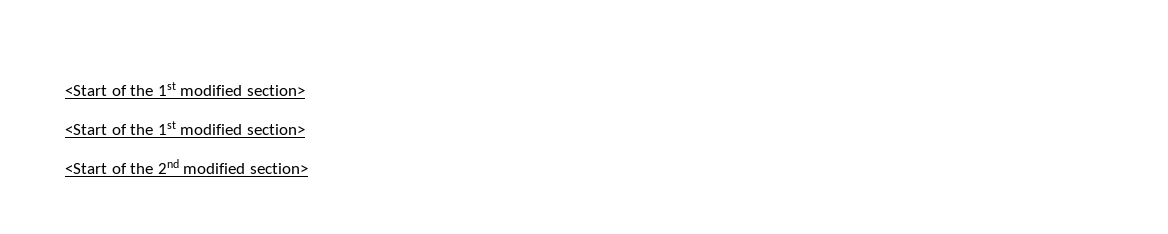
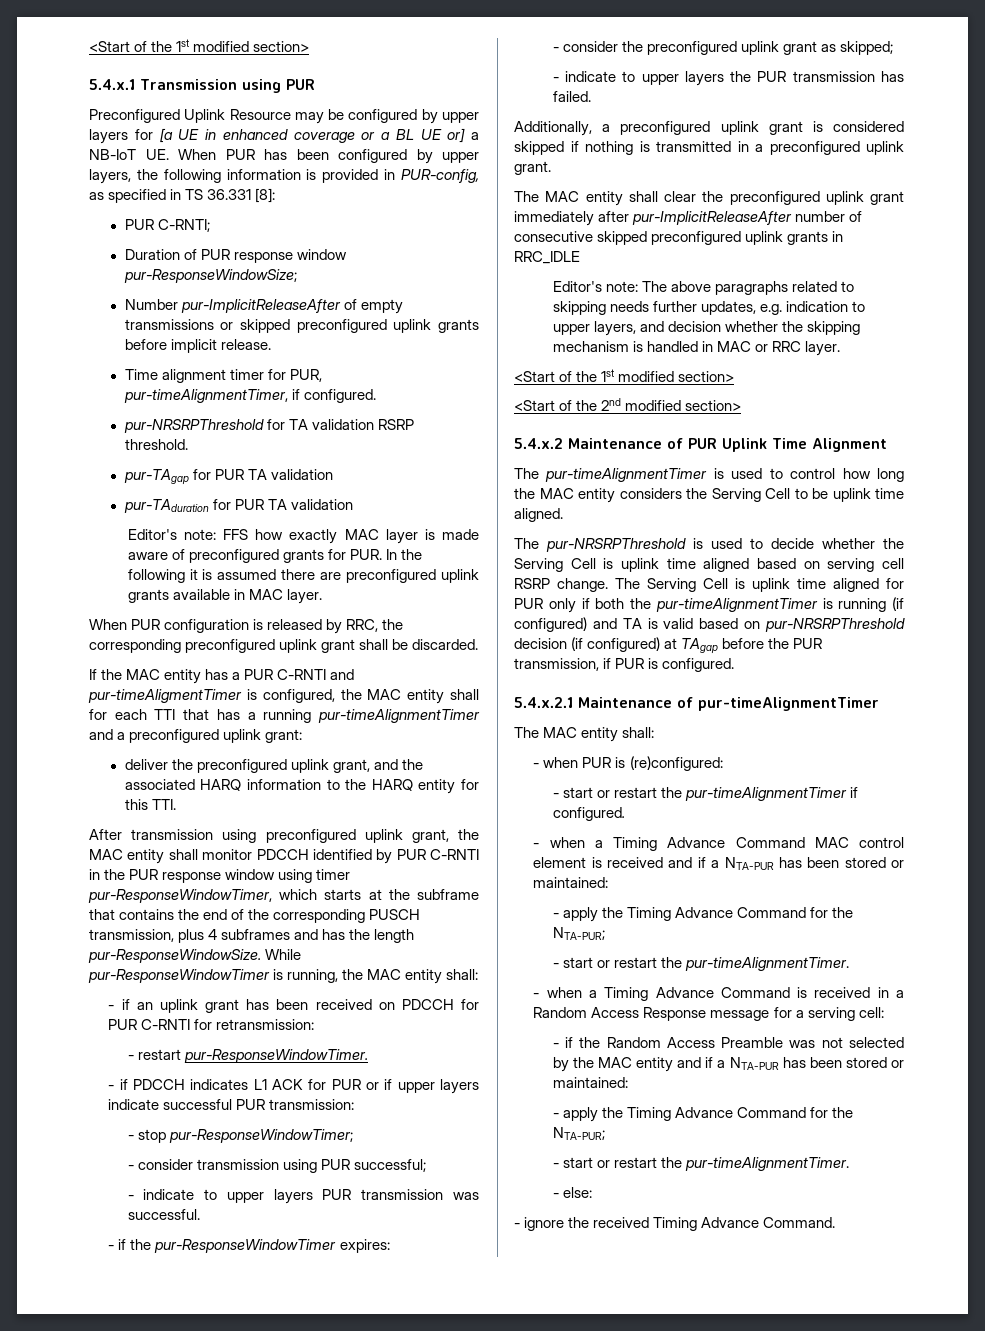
[65,82,305,96] <Start of the 1st modified section> -> [89,39,310,52] [89,79,315,93] [89,109,479,124] [89,128,479,144] [89,149,479,164] [89,169,480,184] [89,188,276,203] [124,219,210,232] [124,249,348,263] [123,269,297,283] [124,299,403,314] [124,319,479,333] [124,339,271,353] [124,369,323,383] [123,389,376,403] [123,419,415,433] [124,439,188,450] [123,469,334,485] [123,499,354,513] [127,529,480,544] [127,549,423,563] [127,569,480,583] [127,589,322,604] [89,619,404,634] [89,639,479,653] [89,669,355,684] [88,689,479,704] [89,709,480,723] [89,729,303,743] [124,759,424,773] [124,779,479,794] [124,799,176,810] [89,829,480,843] [89,849,479,864] [89,869,351,883] [88,889,479,903] [89,909,421,923] [89,929,415,943] [88,949,302,963] [88,969,479,984] [108,999,479,1013] [108,1019,315,1030] [127,1049,368,1063] [108,1079,479,1094] [108,1099,355,1110] [127,1129,353,1143] [127,1159,426,1173] [127,1189,479,1204] [127,1209,200,1220] [108,1239,390,1253] [552,41,894,55] [552,71,904,86] [552,91,591,102] [514,121,904,136] [514,141,904,155] [514,161,551,175] [514,191,904,206] [514,211,863,226] [514,231,844,245] [514,251,580,264] [552,281,854,295] [552,301,865,315] [552,321,860,336] [552,341,841,356] <Start of the 1st modified section> // 5.4.x.1 Transmission using PUR // Preconfigured Uplink Resource may be configured by upper layers for [a UE in enhanced coverage or a BL UE or] a NB-IoT UE. When PUR has been configured by upper layers, the following information is provided in PUR-config, as specified in TS 36.331 [8]: // PUR C-RNTI; // Duration of PUR response window pur-ResponseWindowSize; // Number pur-ImplicitReleaseAfter of empty transmissions or skipped preconfigured uplink grants before implicit release. // Time alignment timer for PUR, pur-timeAlignmentTimer, if configured. // pur-NRSRPThreshold for TA validation RSRP threshold. // pur-TAgap for PUR TA validation // pur-TAduration for PUR TA validation // Editor's note: FFS how exactly MAC layer is made aware of preconfigured grants for PUR. In the following it is assumed there are preconfigured uplink grants available in MAC layer. // When PUR configuration is released by RRC, the corresponding preconfigured uplink grant shall be discarded. // If the MAC entity has a PUR C-RNTI and pur-timeAligmentTimer is configured, the MAC entity shall for each TTI that has a running pur-timeAlignmentTimer and a preconfigured uplink grant: // deliver the preconfigured uplink grant, and the associated HARQ information to the HARQ entity for this TTI. // After transmission using preconfigured uplink grant, the MAC entity shall monitor PDCCH identified by PUR C-RNTI in the PUR response window using timer pur-ResponseWindowTimer, which starts at the subframe that contains the end of the corresponding PUSCH transmission, plus 4 subframes and has the length pur-ResponseWindowSize. While pur-ResponseWindowTimer is running, the MAC entity shall: // - if an uplink grant has been received on PDCCH for PUR C-RNTI for retransmission: // - restart pur-ResponseWindowTimer. // - if PDCCH indicates L1 ACK for PUR or if upper layers indicate successful PUR transmission: // - stop pur-ResponseWindowTimer; // - consider transmission using PUR successful; // - indicate to upper layers PUR transmission was successful. // - if the pur-ResponseWindowTimer expires: // - consider the preconfigured uplink grant as skipped; // - indicate to upper layers the PUR transmission has failed. // Additionally, a preconfigured uplink grant is considered skipped if nothing is transmitted in a preconfigured uplink grant. // The MAC entity shall clear the preconfigured uplink grant immediately after pur-ImplicitReleaseAfter number of consecutive skipped preconfigured uplink grants in RRC_IDLE // Editor's note: The above paragraphs related to skipping needs further updates, e.g. indication to upper layers, and decision whether the skipping mechanism is handled in MAC or RRC layer.
(308, 168) none -> [514,438,887,452] [514,468,904,482] [514,488,904,503] [514,508,563,522] [514,538,904,552] [514,558,904,572] [514,578,904,592] [514,597,904,613] [514,617,905,632] [514,637,823,654] [514,658,735,672] [514,697,879,711] [514,727,655,742] [533,756,723,771] [552,787,858,801] [552,807,625,821] [533,837,904,851] [533,857,904,870] [533,877,609,888] [552,907,854,922] [552,927,605,940] [552,957,849,971] [533,987,904,1001] [533,1007,884,1021] [552,1037,904,1048] [552,1057,904,1072] [552,1077,628,1088] [552,1107,854,1122] [552,1127,605,1140] [552,1157,849,1171] [552,1187,592,1198] [514,1217,836,1231] // 5.4.x.2 Maintenance of PUR Uplink Time Alignment // The pur-timeAlignmentTimer is used to control how long the MAC entity considers the Serving Cell to be uplink time aligned. // The pur-NRSRPThreshold is used to decide whether the Serving Cell is uplink time aligned based on serving cell RSRP change. The Serving Cell is uplink time aligned for PUR only if both the pur-timeAlignmentTimer is running (if configured) and TA is valid based on pur-NRSRPThreshold decision (if configured) at TAgap before the PUR transmission, if PUR is configured. // 5.4.x.2.1 Maintenance of pur-timeAlignmentTimer // The MAC entity shall: // - when PUR is (re)configured: // - start or restart the pur-timeAlignmentTimer if configured. // - when a Timing Advance Command MAC control element is received and if a NTA-PUR has been stored or maintained: // - apply the Timing Advance Command for the NTA-PUR; // - start or restart the pur-timeAlignmentTimer. // - when a Timing Advance Command is received in a Random Access Response message for a serving cell: // - if the Random Access Preamble was not selected by the MAC entity and if a NTA-PUR has been stored or maintained: // - apply the Timing Advance Command for the NTA-PUR; // - start or restart the pur-timeAlignmentTimer. // - else: // - ignore the received Timing Advance Command.

